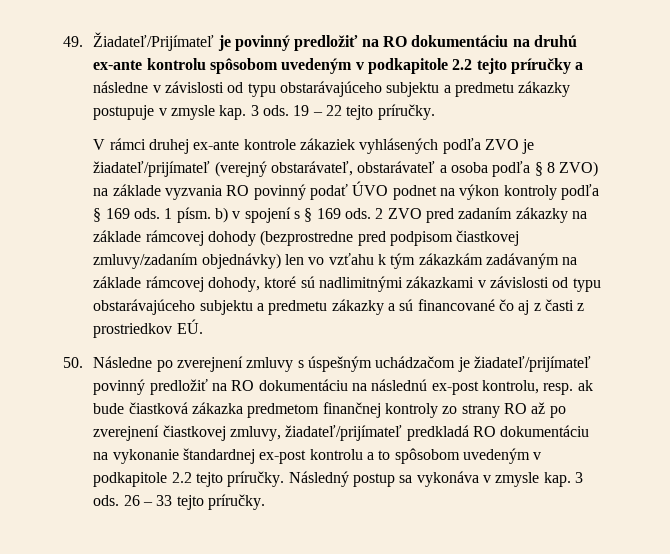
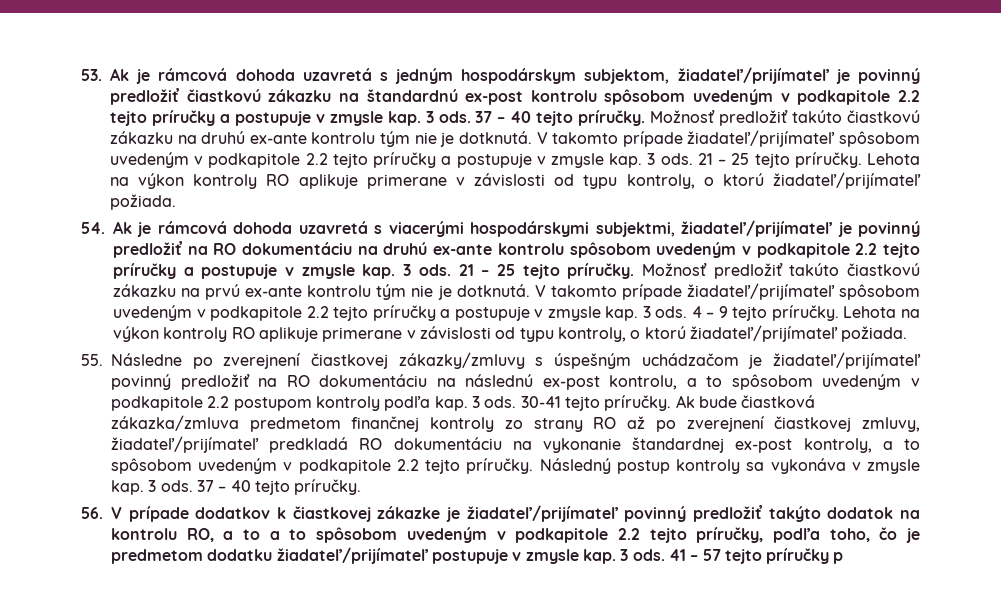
[63,32,215,51] 49. Žiadateľ/Prijímateľ -> [81,67,920,84] [110,88,920,105] [110,110,921,126] [110,130,921,147] [110,152,920,168] [110,172,921,189] [110,194,176,210] [81,220,834,237] 53. Ak je rámcová dohoda uzavretá s jedným hospodárskym subjektom, žiadateľ/prijímateľ je povinný predložiť čiastkovú zákazku na štandardnú ex-post kontrolu spôsobom uvedeným v podkapitole 2.2 tejto príručky a postupuje v zmysle kap. 3 ods. 37 – 40 tejto príručky. Možnosť predložiť takúto čiastkovú zákazku na druhú ex-ante kontrolu tým nie je dotknutá. V takomto prípade žiadateľ/prijímateľ spôsobom uvedeným v podkapitole 2.2 tejto príručky a postupuje v zmysle kap. 3 ods. 21 – 25 tejto príručky. Lehota na výkon kontroly RO aplikuje primerane v závislosti od typu kontroly, o ktorú žiadateľ/prijímateľ požiada. // 54. Ak je rámcová dohoda uzavretá s viacerými hospodárskymi subjektmi, žiadateľ/prijímateľ
[93,81,571,97] [93,104,435,120] [93,138,535,154] [93,161,599,177] [93,181,599,200] [93,207,587,223] [93,230,520,246] [93,253,578,269] [93,276,601,292] [93,299,585,315] [93,319,203,338] [63,357,83,368] následne v závislosti od typu obstarávajúceho subjektu a predmetu zákazky postupuje v zmysle kap. 3 ods. 19 – 22 tejto príručky. // V rámci druhej ex-ante kontrole zákaziek vyhlásených podľa ZVO je žiadateľ/prijímateľ (verejný obstarávateľ, obstarávateľ a osoba podľa § 8 ZVO) na základe vyzvania RO povinný podať ÚVO podnet na výkon kontroly podľa § 169 ods. 1 písm. b) v spojení s § 169 ods. 2 ZVO pred zadaním zákazky na základe rámcovej dohody (bezprostredne pred podpisom čiastkovej zmluvy/zadaním objednávky) len vo vzťahu k tým zákazkám zadávaným na základe rámcovej dohody, ktoré sú nadlimitnými zákazkami v závislosti od typu obstarávajúceho subjektu a predmetu zákazky a sú financované čo aj z časti z prostriedkov EÚ. // 50. -> [201,263,920,279] [113,283,921,300] [113,305,920,321] [113,325,908,342] [81,354,103,366] postupuje v zmysle kap. 3 ods. 21 – 25 tejto príručky. Možnosť predložiť takúto čiastkovú zákazku na prvú ex-ante kontrolu tým nie je dotknutá. V takomto prípade žiadateľ/prijímateľ spôsobom uvedeným v podkapitole 2.2 tejto príručky a postupuje v zmysle kap. 3 ods. 4 – 9 tejto príručky. Lehota na výkon kontroly RO aplikuje primerane v závislosti od typu kontroly, o ktorú žiadateľ/prijímateľ požiada. // 55.
[246,357,294,372] zmluvy -> [311,352,525,369] čiastkovej zákazky/zmluvy
[543,380,593,395] resp. ak -> [686,374,921,390] [111,395,695,411] a to spôsobom uvedeným v podkapitole 2.2 postupom kontroly podľa kap. 3 ods. 30-41 tejto príručky. Ak
[192,402,244,414] zákazka -> [111,415,239,431] zákazka/zmluva
[309,449,363,460] kontrolu -> [803,438,872,453] kontroly,
(396, 480) none -> [676,459,741,474] kontroly
[123,494,266,510] 26 – 33 tejto príručky. -> [196,479,362,495] [81,505,920,522] [111,527,920,543] [111,547,844,564] 37 – 40 tejto príručky. // 56. V prípade dodatkov k čiastkovej zákazke je žiadateľ/prijímateľ povinný predložiť takýto dodatok na kontrolu RO, a to a to spôsobom uvedeným v podkapitole 2.2 tejto príručky, podľa toho, čo je predmetom dodatku žiadateľ/prijímateľ postupuje v zmysle kap. 3 ods. 41 – 57 tejto príručky p

